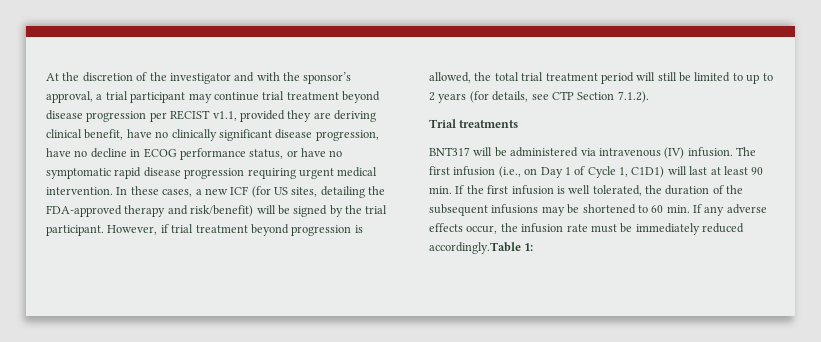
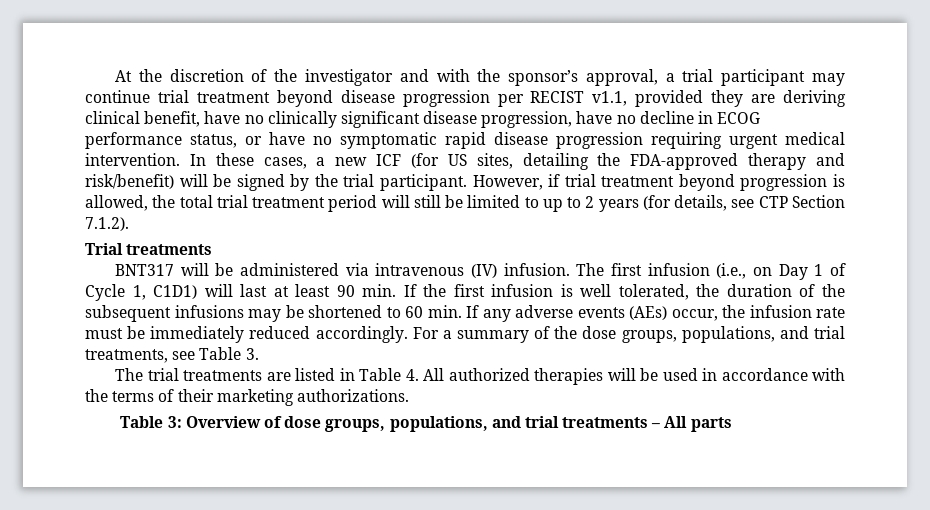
[429,223,463,232] effects -> [577,306,667,320] events (AEs)
[429,242,534,254] accordingly.Table 1: -> [315,326,845,343] [85,347,259,363] [115,368,846,385] [85,389,409,406] [120,416,732,432] accordingly. For a summary of the dose groups, populations, and trial treatments, see Table 3. // The trial treatments are listed in Table 4. All authorized therapies will be used in accordance with the terms of their marketing authorizations. // Table 3: Overview of dose groups, populations, and trial treatments – All parts

